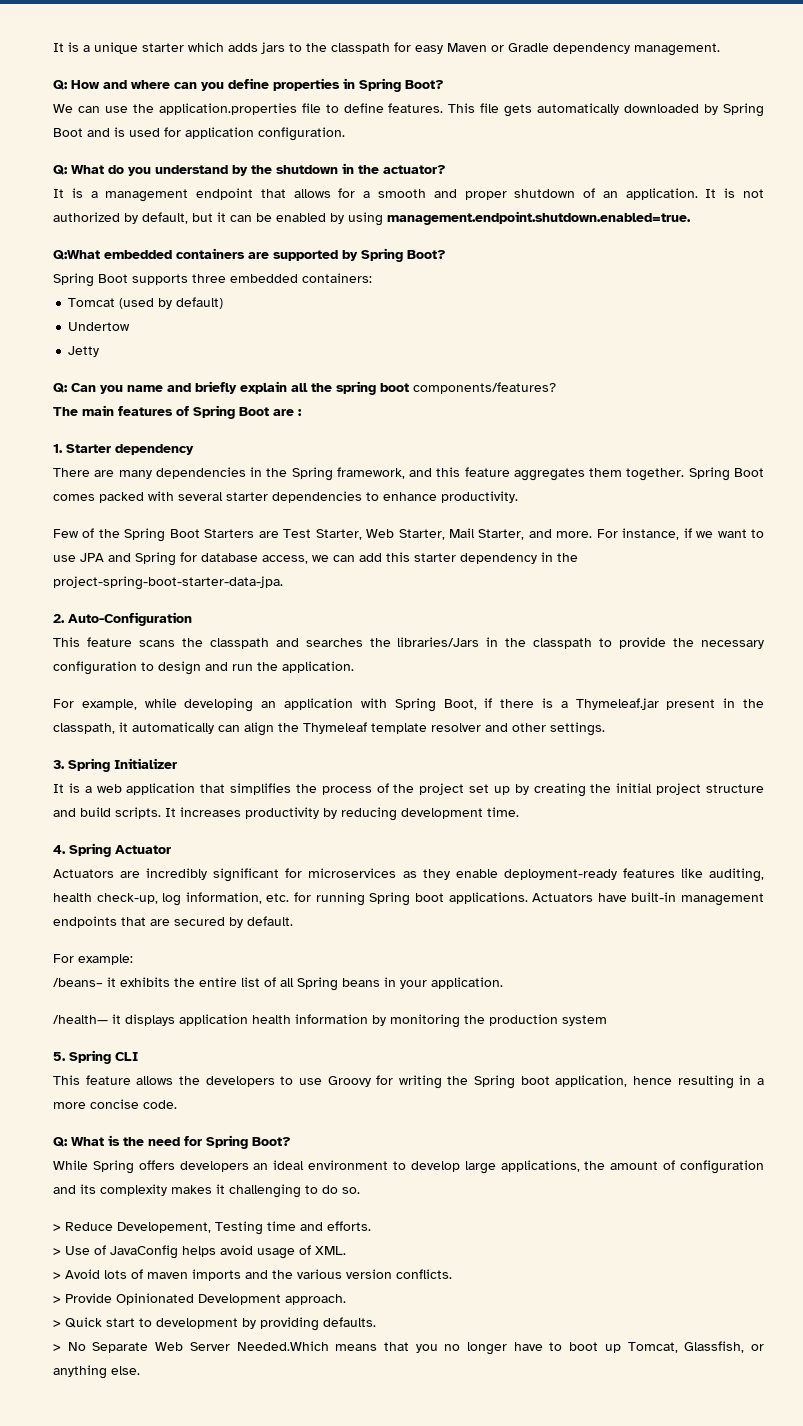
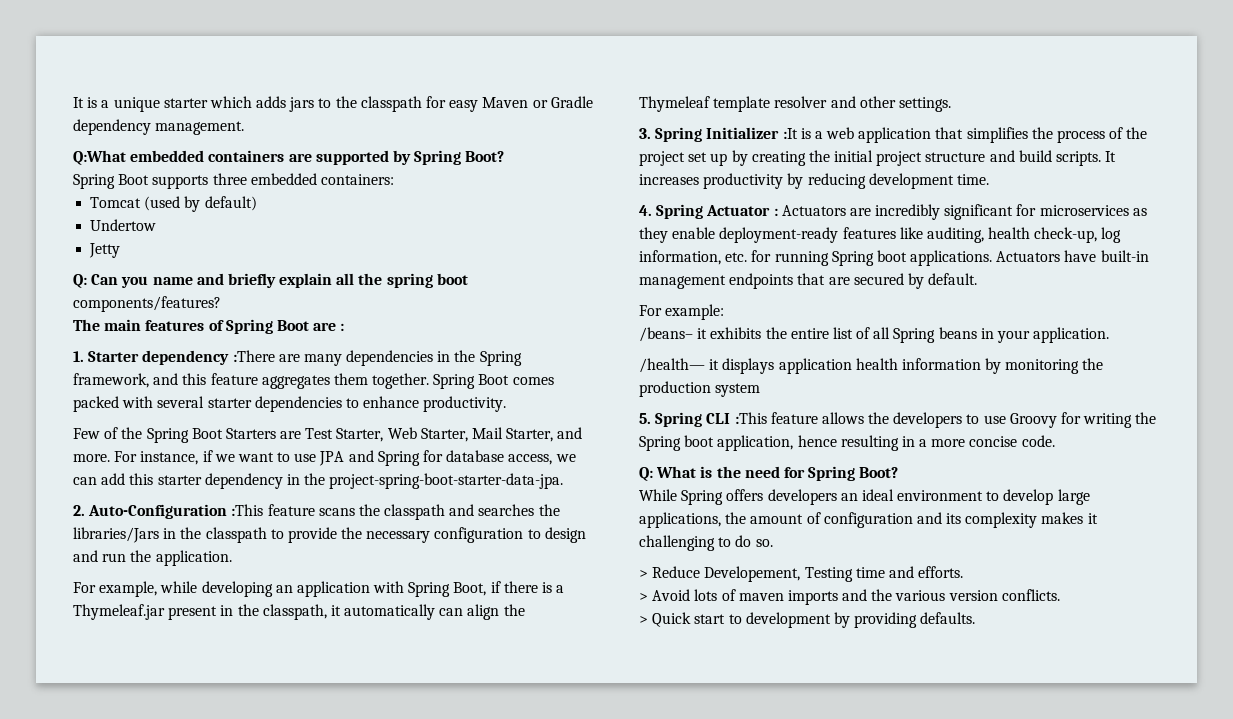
[53,78,444,92] [53,103,764,117] [53,127,345,141] [53,163,446,176] [53,188,765,202] [53,211,691,226] // Q: How and where can you define properties in Spring Boot? // We can use the application.properties file to define features. This file gets automatically downloaded by Spring Boot and is used for application configuration. // Q: What do you understand by the shutdown in the actuator? // It is a management endpoint that allows for a smooth and proper shutdown of an application. It is not authorized by default, but it can be enabled by using management.endpoint.shutdown.enabled=true. -> (245, 128) none
[53,468,90,477] // There -> [232,350,275,362] :There
[53,637,80,647] // This -> [231,504,264,516] :This
[53,784,64,793] // It -> [782,128,798,139] :It
(171, 849) // -> [773,208,778,216] :
[53,1075,80,1085] // This -> [734,412,767,424] :This
[53,1245,346,1259] // > Use of JavaConfig helps avoid usage of XML. -> (964, 572) none
[53,1293,346,1305] // > Provide Opinionated Development approach. -> (1060, 595) none
[53,1341,765,1355] [53,1365,140,1379] // > No Separate Web Server Needed.Which means that you no longer have to boot up Tomcat, Glassfish, or anything else. -> (976, 618) none

